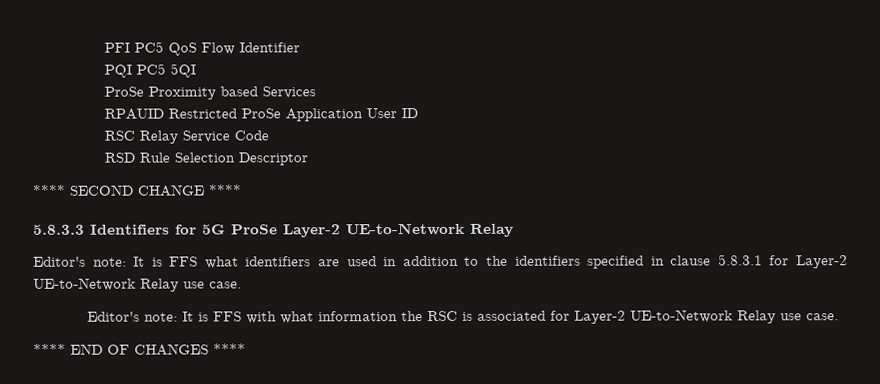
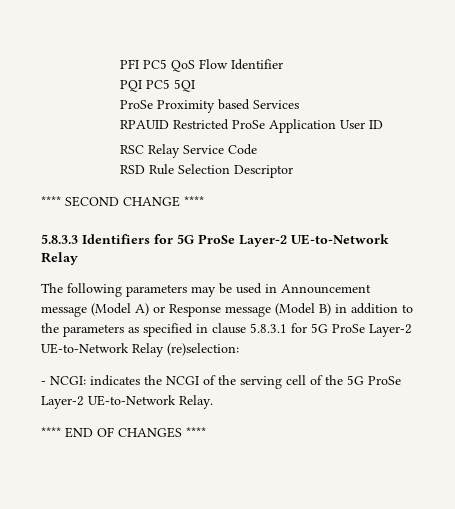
[33,256,377,269] Editor's note: It is FFS what identifiers are used -> [41,283,371,297] [41,303,331,317] The following parameters may be used in Announcement message (Model A) or Response message (Model B)
[514,255,581,266] identifiers -> [63,324,139,337] parameters as
[795,255,848,269] [33,277,242,292] [86,309,839,324] Layer-2 UE-to-Network Relay use case. // Editor's note: It is FFS with what information the RSC is associated for Layer-2 UE-to-Network Relay use case. -> [311,323,412,337] [41,343,239,357] [41,375,401,389] [41,395,213,409] 5G ProSe Layer-2 UE-to-Network Relay (re)selection: // - NCGI: indicates the NCGI of the serving cell of the 5G ProSe Layer-2 UE-to-Network Relay.

